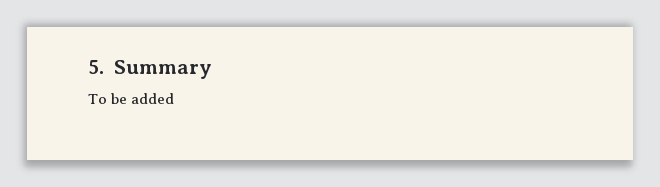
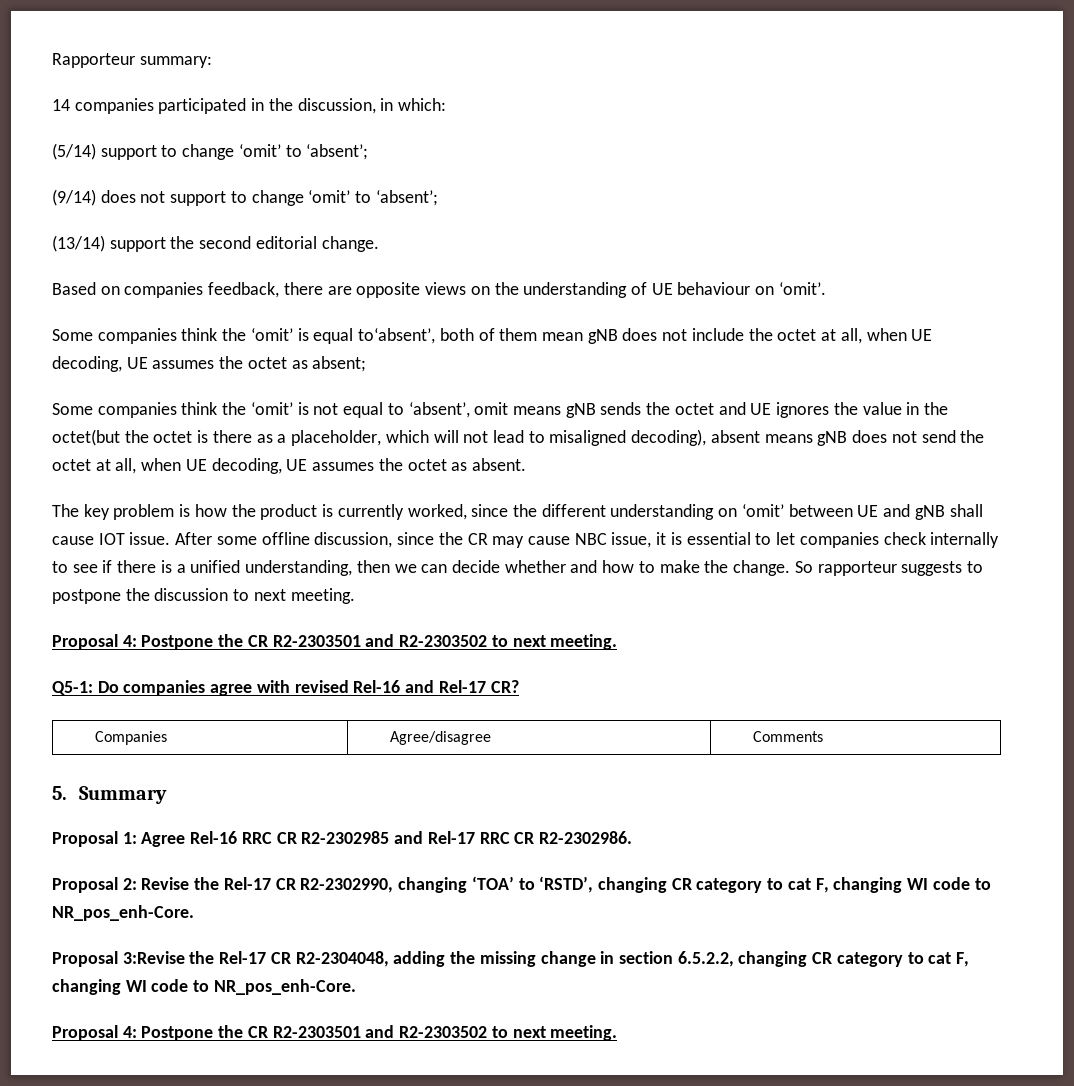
[88,60,213,79] [88,93,175,104] 5. Summary // To be added -> [52,53,212,68] [52,98,447,114] [52,143,369,160] [52,189,438,206] [52,235,379,252] [52,282,826,298] [52,328,933,344] [52,356,367,372] [52,402,948,418] [52,429,985,446] [52,458,526,474] [52,504,983,520] [52,532,1000,548] [52,560,983,576] [52,588,355,604] [52,634,618,650] [52,680,519,696] [95,731,168,745] [390,731,492,745] [753,731,824,742] [52,786,167,804] [52,831,632,847] [52,876,991,893] [52,905,194,921] [52,951,970,967] [52,979,356,995] [52,1025,618,1041] Rapporteur summary: // 14 companies participated in the discussion, in which: // (5/14) support to change ‘omit’ to ‘absent’; // (9/14) does not support to change ‘omit’ to ‘absent’; // (13/14) support the second editorial change. // Based on companies feedback, there are opposite views on the understanding of UE behaviour on ‘omit’. // Some companies think the ‘omit’ is equal to‘absent’, both of them mean gNB does not include the octet at all, when UE decoding, UE assumes the octet as absent; // Some companies think the ‘omit’ is not equal to ‘absent’, omit means gNB sends the octet and UE ignores the value in the octet(but the octet is there as a placeholder, which will not lead to misaligned decoding), absent means gNB does not send the octet at all, when UE decoding, UE assumes the octet as absent. // The key problem is how the product is currently worked, since the different understanding on ‘omit’ between UE and gNB shall cause IOT issue. After some offline discussion, since the CR may cause NBC issue, it is essential to let companies check internally to see if there is a unified understanding, then we can decide whether and how to make the change. So rapporteur suggests to postpone the discussion to next meeting. // Proposal 4: Postpone the CR R2-2303501 and R2-2303502 to next meeting. // Q5-1: Do companies agree with revised Rel-16 and Rel-17 CR? // Companies | Agree/disagree | Comments // 5. Summary // Proposal 1: Agree Rel-16 RRC CR R2-2302985 and Rel-17 RRC CR R2-2302986. // Proposal 2: Revise the Rel-17 CR R2-2302990, changing ‘TOA’ to ‘RSTD’, changing CR category to cat F, changing WI code to NR_pos_enh-Core. // Proposal 3:Revise the Rel-17 CR R2-2304048, adding the missing change in section 6.5.2.2, changing CR category to cat F, changing WI code to NR_pos_enh-Core. // Proposal 4: Postpone the CR R2-2303501 and R2-2303502 to next meeting.

